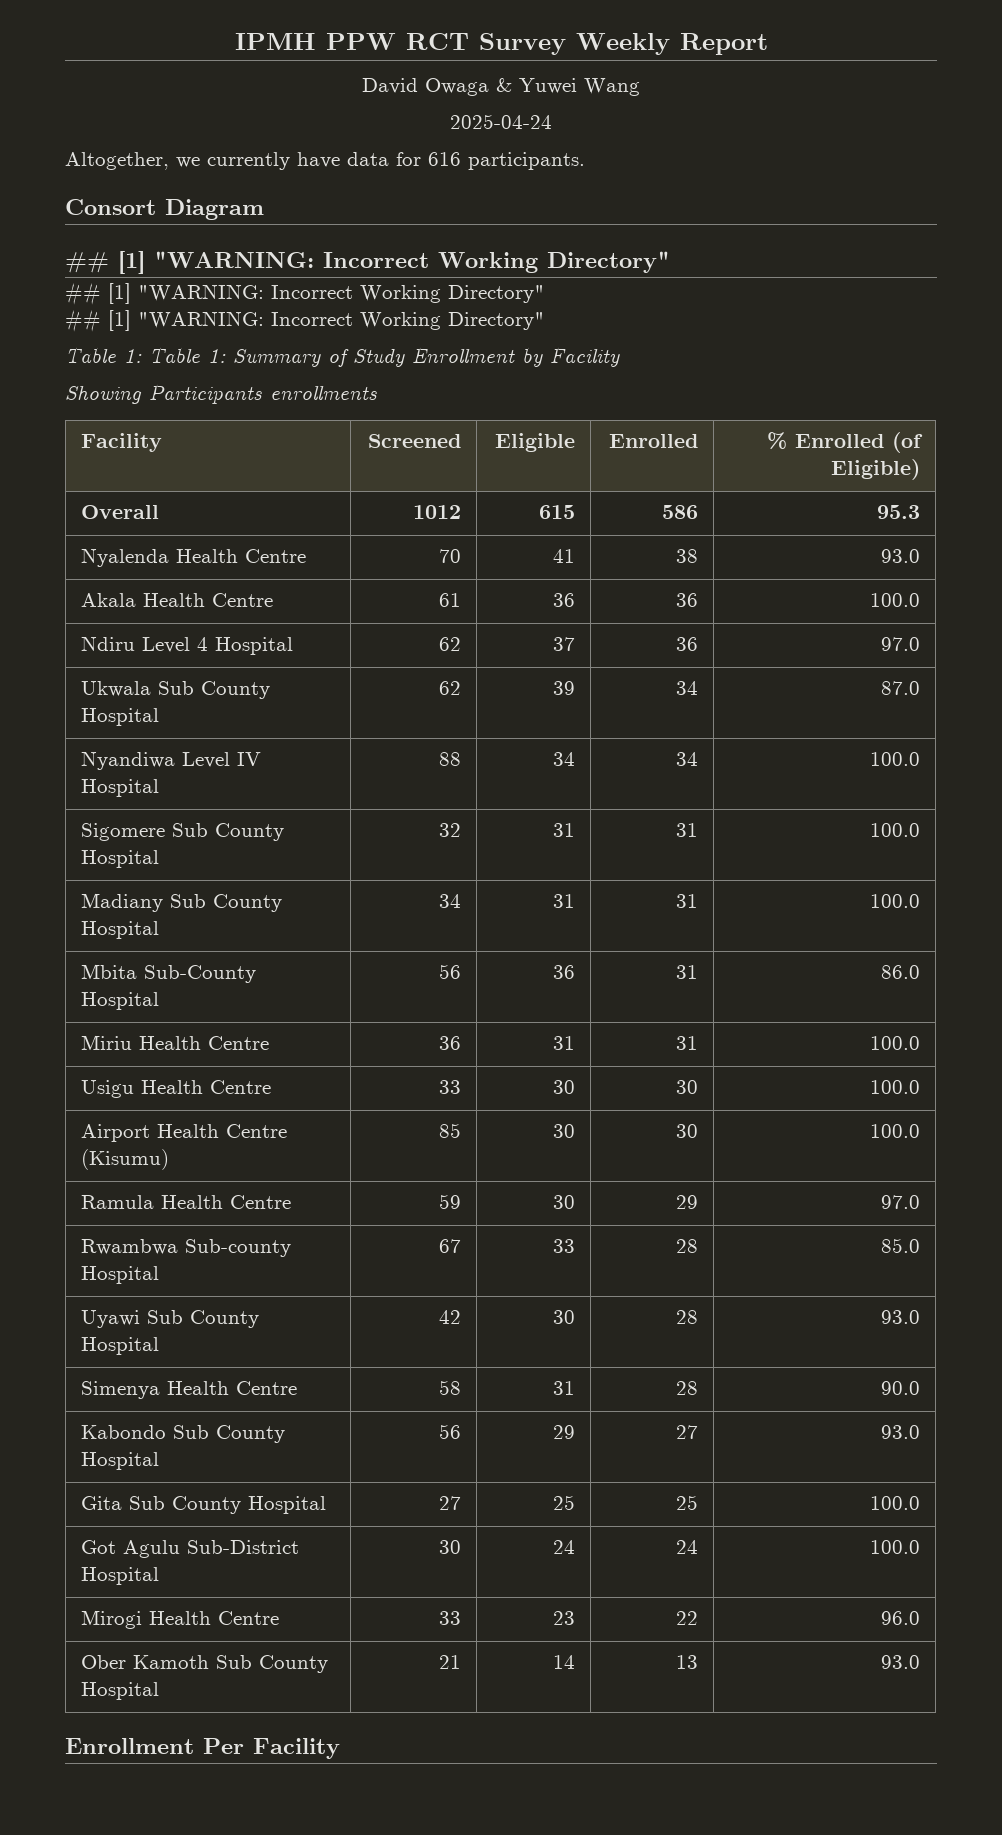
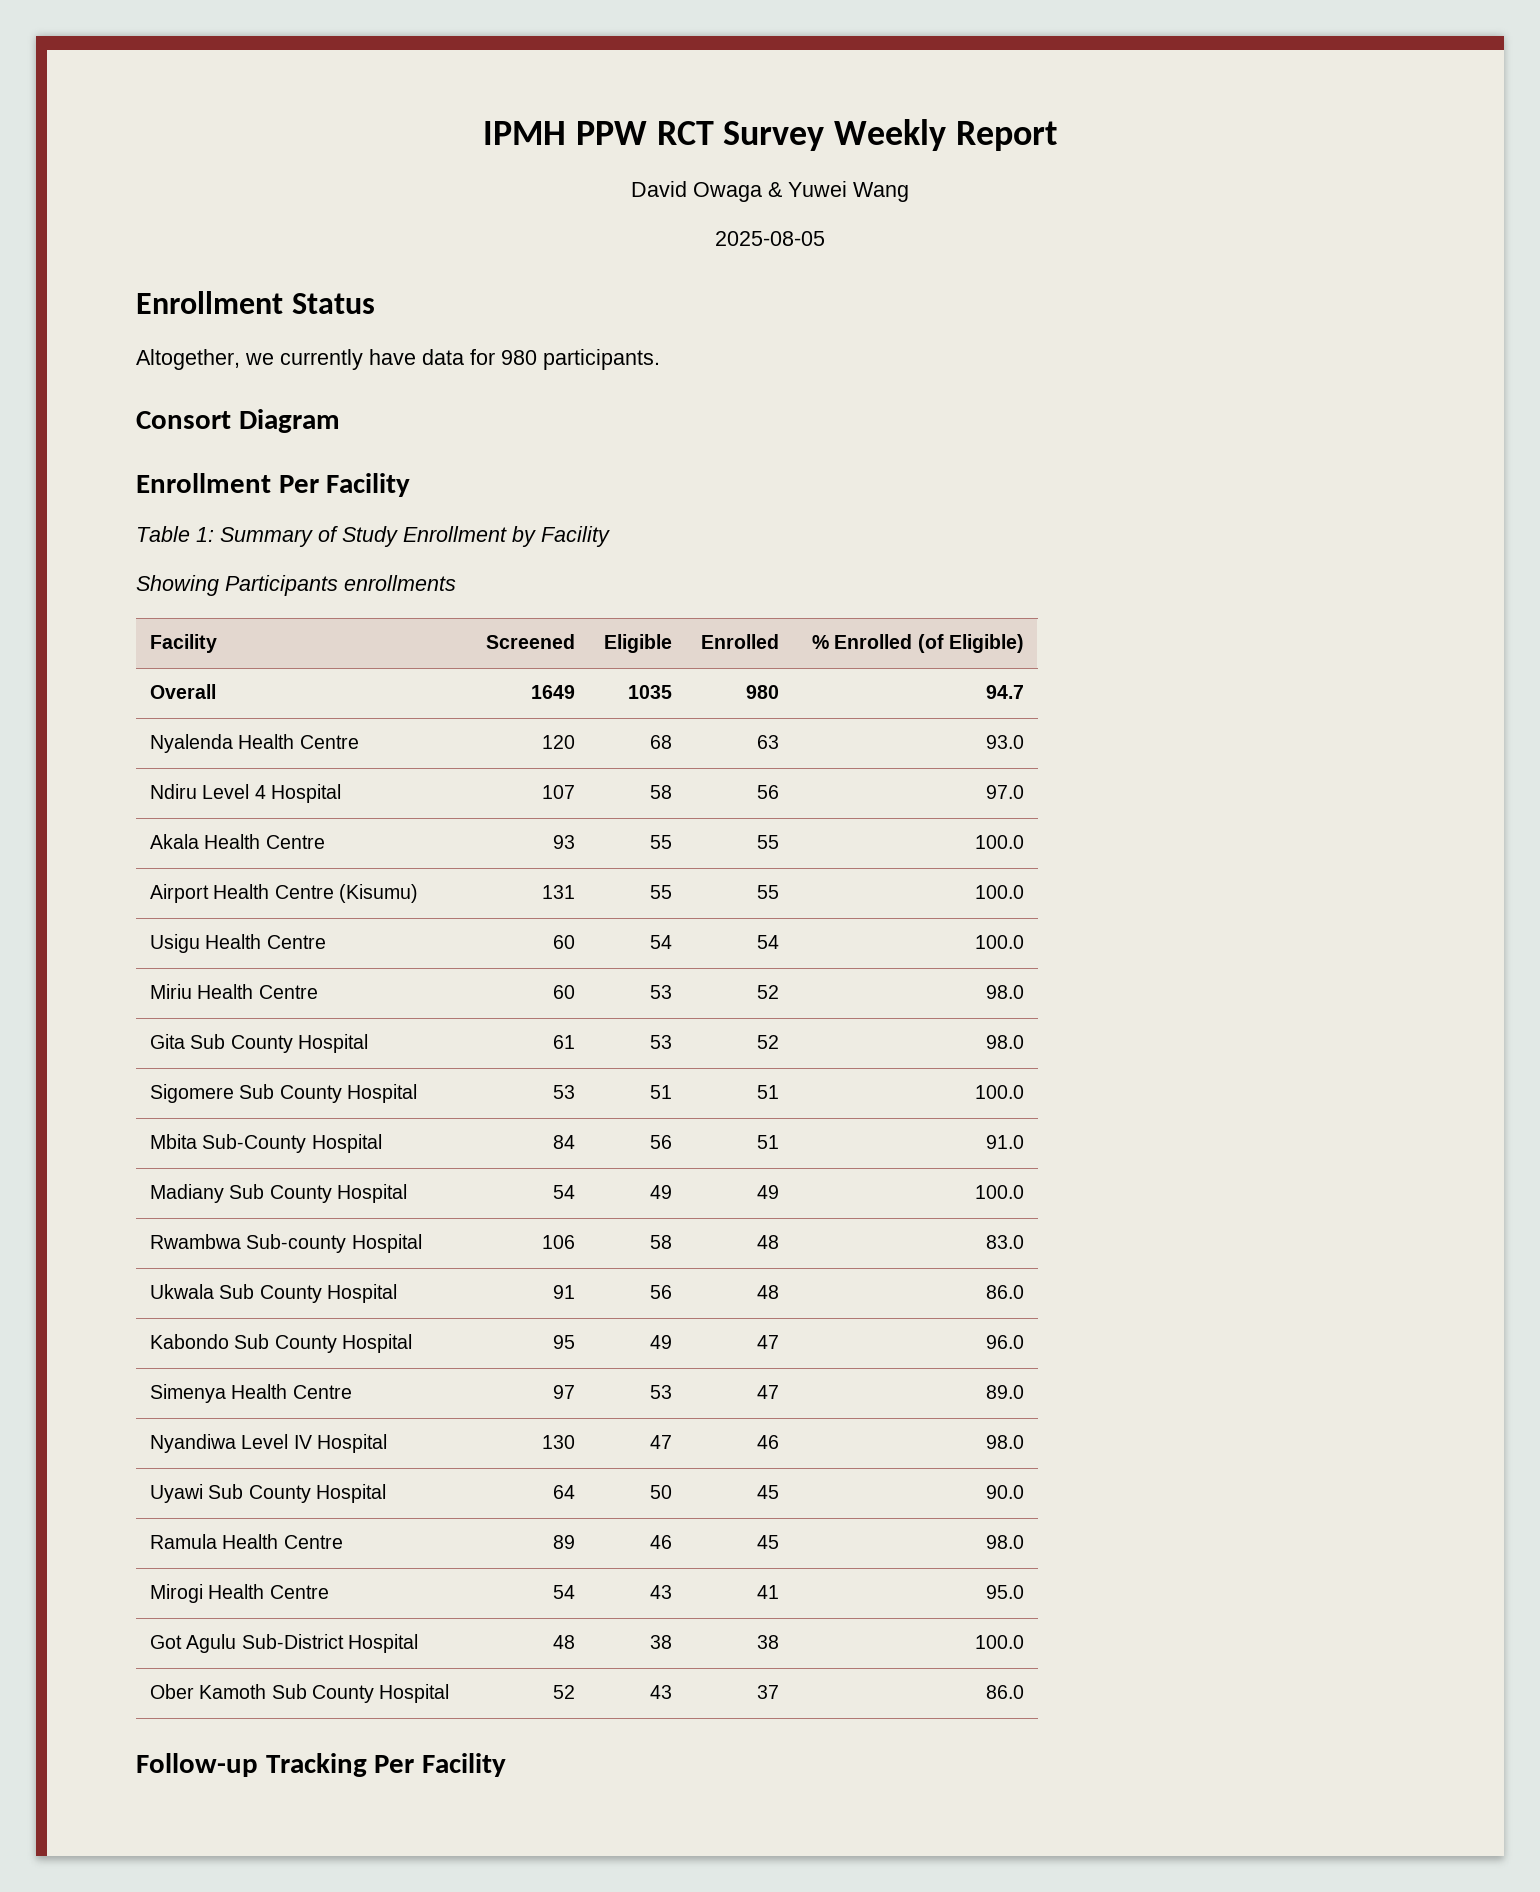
[450,114,552,129] 2025-04-24 -> [715,231,825,246] [136,291,375,314] 2025-08-05 // Enrollment Status
[428,152,461,166] 616 -> [501,350,537,365] 980
[65,251,670,274] [65,282,545,305] [65,309,545,332] [65,347,142,363] ## [1] "WARNING: Incorrect Working Directory" // ## [1] "WARNING: Incorrect Working Directory" // ## [1] "WARNING: Incorrect Working Directory" // Table 1: -> [136,473,411,497] Enrollment Per Facility //
[412,505,461,519] [538,505,575,519] [661,505,698,519] [876,505,920,519] 1012 | 615 | 586 | 95.3 -> [530,685,575,699] [627,685,672,699] [745,685,779,699] [985,685,1024,699] 1649 | 1035 | 980 | 94.7
[438,549,461,563] [552,549,575,563] [675,549,698,563] [880,549,920,563] [81,593,274,607] [438,593,461,607] [552,593,575,607] [675,593,698,607] [869,593,920,607] [81,636,294,655] [438,637,461,651] [552,637,575,651] [675,637,698,651] [880,637,920,651] [81,681,271,699] [81,708,160,726] [438,681,461,695] [552,681,575,695] [675,681,698,695] [880,681,920,695] [81,751,262,770] [81,779,160,797] [438,752,461,766] [552,752,575,766] [675,752,698,766] [869,752,920,766] [81,823,285,841] [81,850,160,868] [438,823,461,837] [552,823,575,837] [675,823,698,837] [869,823,920,837] [81,893,283,912] [81,921,160,939] [438,894,461,908] [552,894,575,908] [675,894,698,908] [869,894,920,908] [81,964,257,983] [81,992,160,1010] [438,964,461,979] [552,965,575,979] [675,965,698,979] [880,965,920,979] [81,1035,270,1050] [438,1036,461,1050] [552,1036,575,1050] [675,1036,698,1050] [869,1036,920,1050] [81,1080,272,1098] [438,1080,461,1094] [552,1080,575,1094] [675,1080,698,1094] 70 | 41 | 38 | 93.0 // Akala Health Centre | 61 | 36 | 36 | 100.0 // Ndiru Level 4 Hospital | 62 | 37 | 36 | 97.0 // Ukwala Sub County Hospital | 62 | 39 | 34 | 87.0 // Nyandiwa Level IV Hospital | 88 | 34 | 34 | 100.0 // Sigomere Sub County Hospital | 32 | 31 | 31 | 100.0 // Madiany Sub County Hospital | 34 | 31 | 31 | 100.0 // Mbita Sub-County Hospital | 56 | 36 | 31 | 86.0 // Miriu Health Centre | 36 | 31 | 31 | 100.0 // Usigu Health Centre | 33 | 30 | 30 -> [541,735,575,749] [649,735,672,749] [756,735,779,749] [985,735,1024,749] [150,784,341,803] [541,785,575,799] [649,785,672,799] [756,785,779,799] [985,785,1024,799] [150,834,325,849] [552,835,575,849] [649,835,672,849] [756,835,779,849] 120 | 68 | 63 | 93.0 // Ndiru Level 4 Hospital | 107 | 58 | 56 | 97.0 // Akala Health Centre | 93 | 55 | 55
[438,1123,461,1138] [552,1124,575,1138] [675,1124,698,1138] [869,1124,920,1138] [81,1195,292,1209] [438,1194,461,1209] [552,1195,575,1209] [675,1195,698,1209] [880,1195,920,1209] [81,1239,292,1257] [81,1266,160,1284] [438,1239,461,1253] [552,1239,575,1253] [675,1239,698,1253] [880,1238,920,1253] [81,1310,260,1328] [81,1337,160,1355] [438,1310,461,1324] [552,1310,575,1324] [675,1310,698,1324] [880,1310,920,1324] [81,1381,298,1399] [438,1380,461,1395] [552,1381,575,1395] [675,1381,698,1395] [880,1381,920,1395] [81,1425,286,1443] [81,1452,160,1470] [438,1424,461,1439] [552,1425,575,1439] [675,1425,698,1439] [880,1425,920,1439] [81,1496,327,1514] [438,1496,461,1510] [552,1495,575,1510] [675,1495,698,1510] [869,1496,920,1510] [81,1540,300,1558] [81,1567,160,1585] [438,1540,461,1554] [552,1540,575,1554] [675,1540,698,1554] [869,1540,920,1554] [81,1610,280,1629] [438,1611,461,1625] [552,1611,575,1625] [675,1611,698,1625] [880,1611,920,1625] 85 | 30 | 30 | 100.0 // Ramula Health Centre | 59 | 30 | 29 | 97.0 // Rwambwa Sub-county Hospital | 67 | 33 | 28 | 85.0 // Uyawi Sub County Hospital | 42 | 30 | 28 | 93.0 // Simenya Health Centre | 58 | 31 | 28 | 90.0 // Kabondo Sub County Hospital | 56 | 29 | 27 | 93.0 // Gita Sub County Hospital | 27 | 25 | 25 | 100.0 // Got Agulu Sub-District Hospital | 30 | 24 | 24 | 100.0 // Mirogi Health Centre | 33 | 23 | 22 | 96.0 -> [541,885,575,899] [649,885,672,899] [756,885,779,899] [974,885,1024,899] [150,934,326,953] [552,935,575,949] [649,935,672,949] [756,935,779,949] [974,935,1024,949] [150,984,318,999] [552,985,575,999] [649,985,672,999] [756,985,779,999] [985,985,1024,999] [150,1034,368,1053] [552,1035,575,1049] [649,1035,672,1049] [756,1035,779,1049] [985,1035,1024,1049] [150,1084,417,1103] [552,1085,575,1099] [649,1085,672,1099] [756,1085,779,1099] [974,1085,1024,1099] [150,1134,382,1153] [552,1135,575,1149] [649,1135,672,1149] [756,1135,779,1149] [985,1135,1024,1149] [150,1184,407,1203] [552,1185,575,1199] [649,1185,672,1199] [756,1185,779,1199] [974,1185,1024,1199] [150,1234,422,1253] [541,1235,575,1249] [649,1235,672,1249] [756,1235,779,1249] [985,1235,1024,1249] [150,1284,397,1303] [552,1285,575,1299] [649,1285,672,1299] [756,1285,779,1299] [985,1285,1024,1299] [150,1334,412,1353] [552,1335,575,1349] [649,1335,672,1349] [756,1335,779,1349] [985,1335,1024,1349] [150,1384,352,1403] [552,1385,575,1399] [649,1385,672,1399] [756,1385,779,1399] [985,1385,1024,1399] [150,1434,387,1453] [541,1435,575,1449] [649,1435,672,1449] [756,1435,779,1449] [985,1435,1024,1449] [150,1484,386,1503] [552,1485,575,1499] [649,1485,672,1499] [756,1485,779,1499] [985,1485,1024,1499] [150,1534,343,1549] [552,1535,575,1549] [649,1535,672,1549] [756,1535,779,1549] [985,1535,1024,1549] [150,1584,329,1603] [552,1585,575,1599] [649,1585,672,1599] [756,1585,779,1599] [985,1585,1024,1599] [150,1634,418,1653] [552,1635,575,1649] [649,1635,672,1649] [756,1635,779,1649] [974,1635,1024,1649] 131 | 55 | 55 | 100.0 // Usigu Health Centre | 60 | 54 | 54 | 100.0 // Miriu Health Centre | 60 | 53 | 52 | 98.0 // Gita Sub County Hospital | 61 | 53 | 52 | 98.0 // Sigomere Sub County Hospital | 53 | 51 | 51 | 100.0 // Mbita Sub-County Hospital | 84 | 56 | 51 | 91.0 // Madiany Sub County Hospital | 54 | 49 | 49 | 100.0 // Rwambwa Sub-county Hospital | 106 | 58 | 48 | 83.0 // Ukwala Sub County Hospital | 91 | 56 | 48 | 86.0 // Kabondo Sub County Hospital | 95 | 49 | 47 | 96.0 // Simenya Health Centre | 97 | 53 | 47 | 89.0 // Nyandiwa Level IV Hospital | 130 | 47 | 46 | 98.0 // Uyawi Sub County Hospital | 64 | 50 | 45 | 90.0 // Ramula Health Centre | 89 | 46 | 45 | 98.0 // Mirogi Health Centre | 54 | 43 | 41 | 95.0 // Got Agulu Sub-District Hospital | 48 | 38 | 38 | 100.0
[438,1655,461,1669] [552,1655,575,1669] [675,1655,698,1669] [880,1655,920,1669] [65,1738,194,1754] 21 | 14 | 13 | 93.0 // Enrollment -> [552,1685,575,1699] [649,1685,672,1699] [756,1685,779,1699] [985,1685,1024,1699] [136,1753,367,1777] 52 | 43 | 37 | 86.0 // Follow-up Tracking

